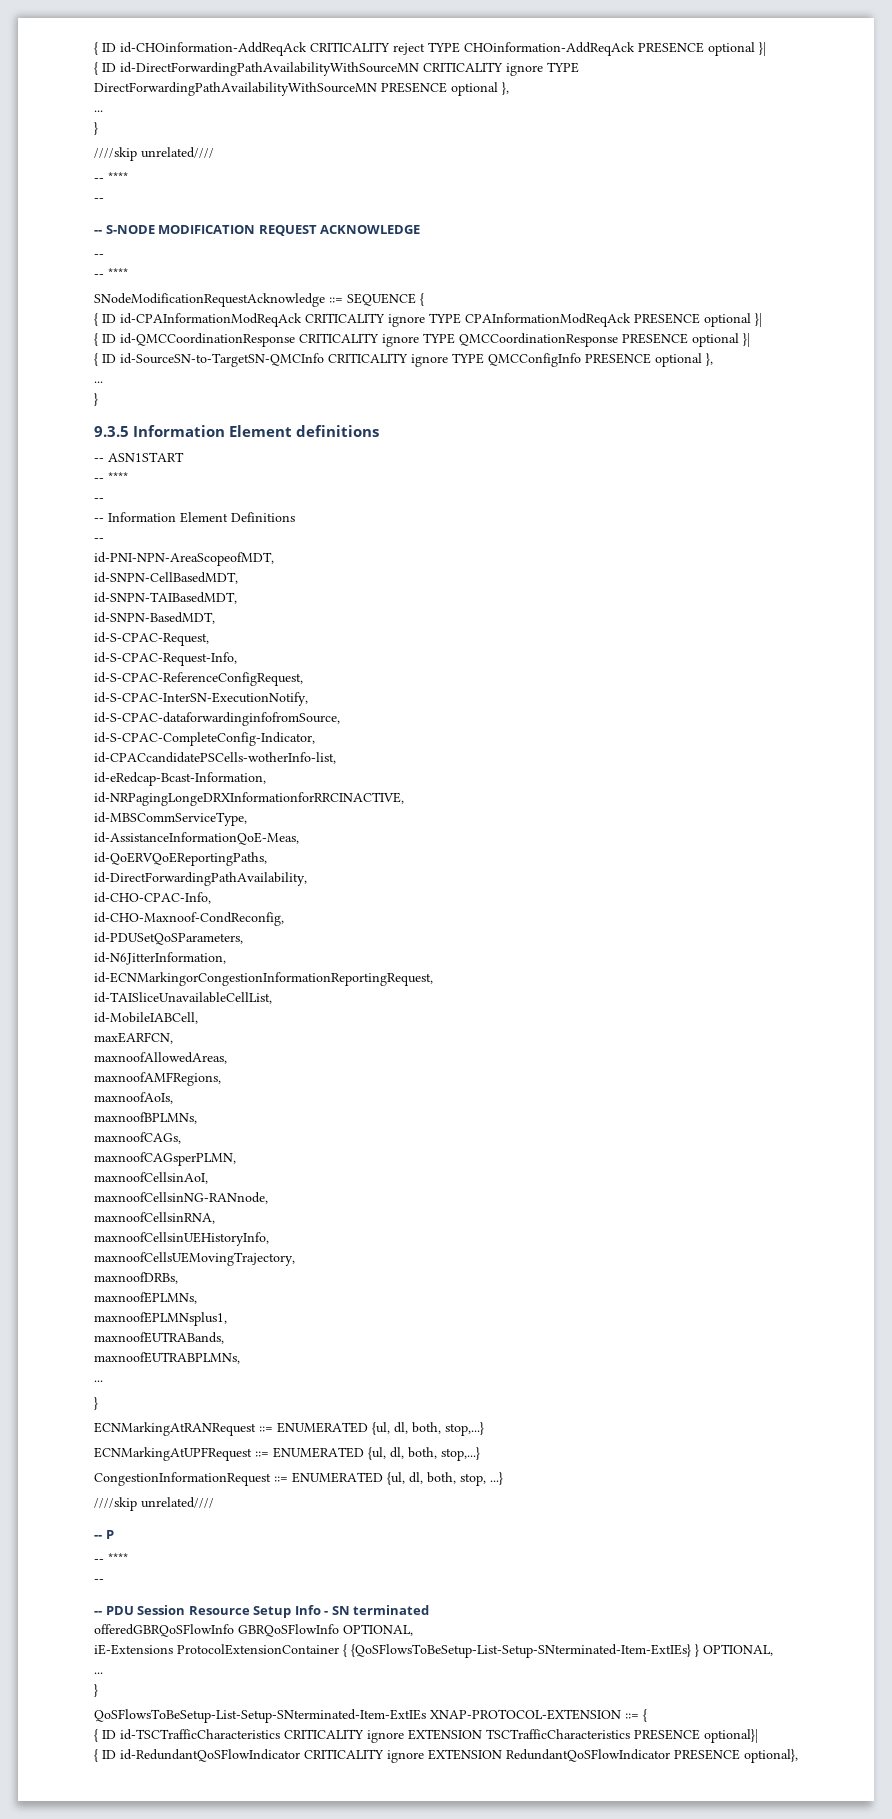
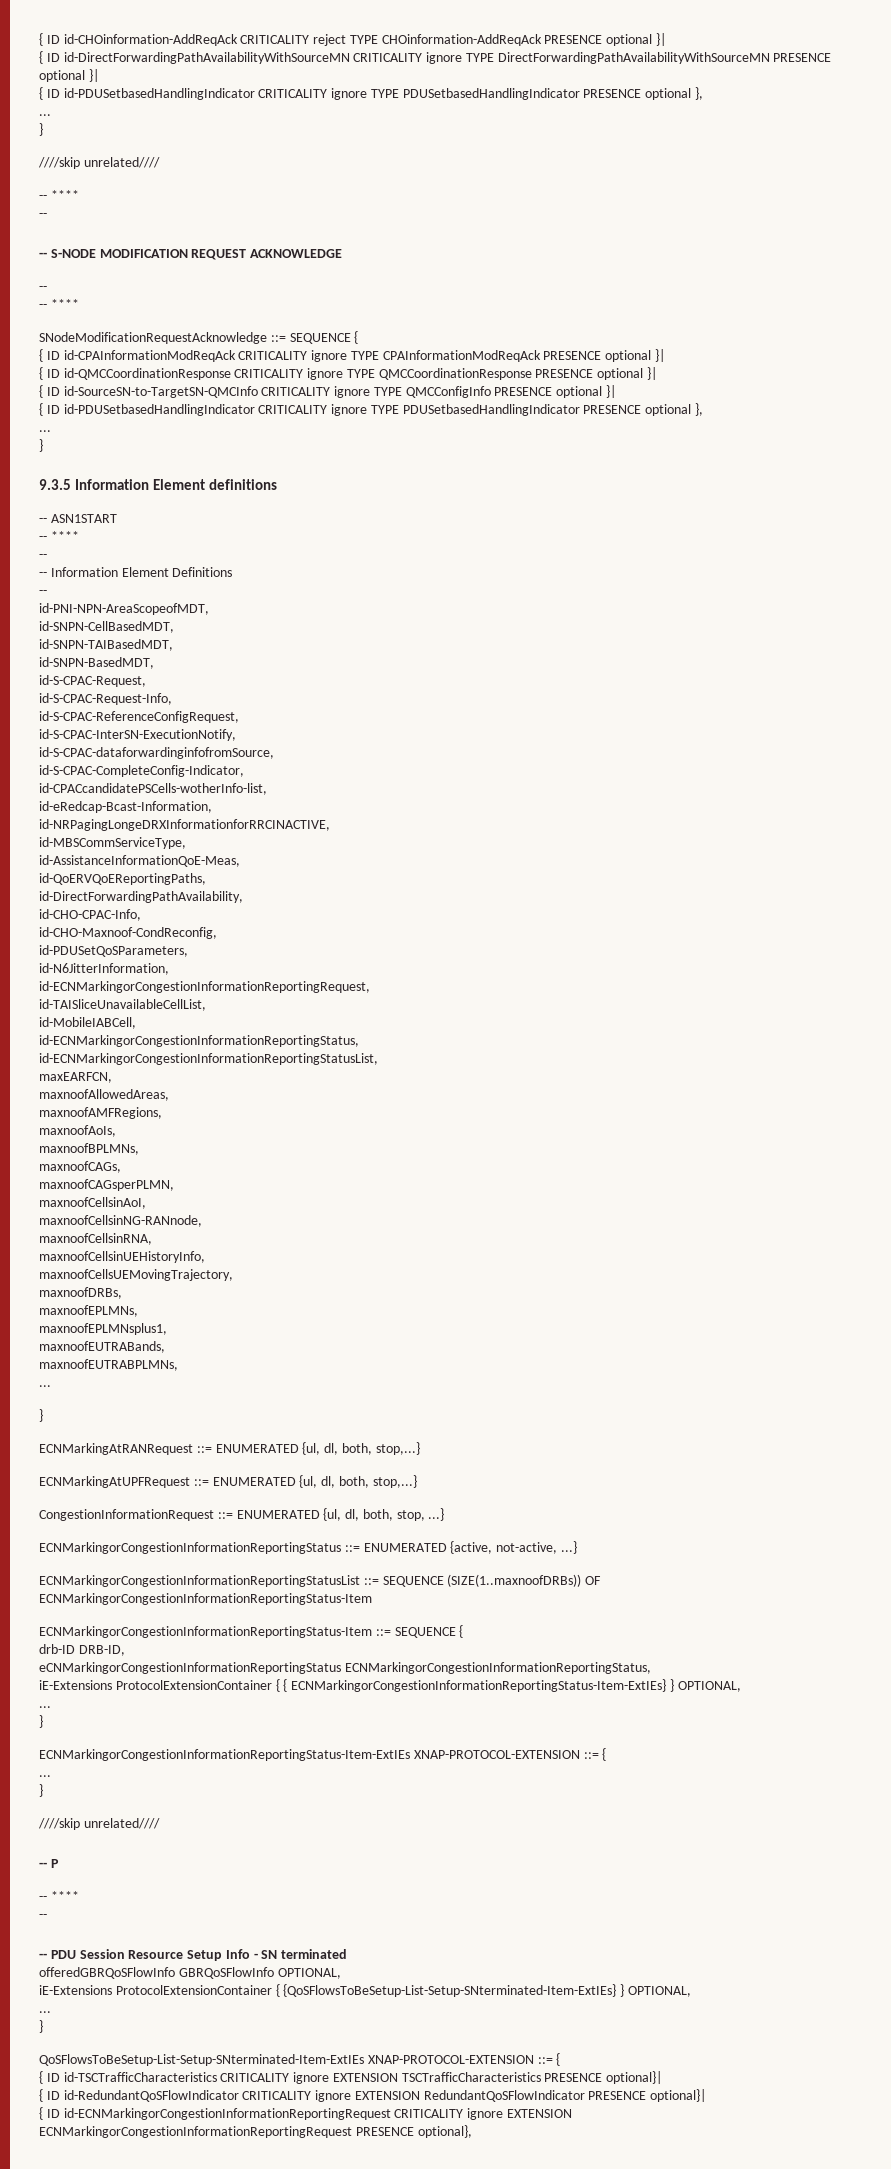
(498, 89) none -> [88,69,99,82] [39,87,692,100] }| // { ID id-PDUSetbasedHandlingIndicator CRITICALITY ignore TYPE PDUSetbasedHandlingIndicator PRESENCE optional
(702, 360) none -> [606,385,617,398] [39,403,692,416] }| // { ID id-PDUSetbasedHandlingIndicator CRITICALITY ignore TYPE PDUSetbasedHandlingIndicator PRESENCE optional
(198, 1018) none -> [39,1035,359,1047] [39,1053,378,1065] // id-ECNMarkingorCongestionInformationReportingStatus, // id-ECNMarkingorCongestionInformationReportingStatusList,
(503, 1478) none -> [39,1541,577,1554] [39,1574,602,1587] [39,1593,372,1605] [39,1625,464,1638] [39,1644,125,1656] [39,1662,651,1674] [39,1679,741,1692] [39,1706,51,1708] [39,1715,43,1728] [39,1748,607,1761] [39,1775,51,1777] [39,1784,43,1797] // ECNMarkingorCongestionInformationReportingStatus ::= ENUMERATED {active, not-active, ...} // ECNMarkingorCongestionInformationReportingStatusList ::= SEQUENCE (SIZE(1..maxnoofDRBs)) OF ECNMarkingorCongestionInformationReportingStatus-Item // ECNMarkingorCongestionInformationReportingStatus-Item ::= SEQUENCE { // drb-ID DRB-ID, // eCNMarkingorCongestionInformationReportingStatus ECNMarkingorCongestionInformationReportingStatus, // iE-Extensions ProtocolExtensionContainer { { ECNMarkingorCongestionInformationReportingStatus-Item-ExtIEs} } OPTIONAL, // ... // } // ECNMarkingorCongestionInformationReportingStatus-Item-ExtIEs XNAP-PROTOCOL-EXTENSION ::= { // ... // }
(740, 1754) none -> [650,2089,707,2102] [39,2107,572,2120] [39,2126,414,2138] optional}| // { ID id-ECNMarkingorCongestionInformationReportingRequest CRITICALITY ignore EXTENSION ECNMarkingorCongestionInformationReportingRequest PRESENCE

